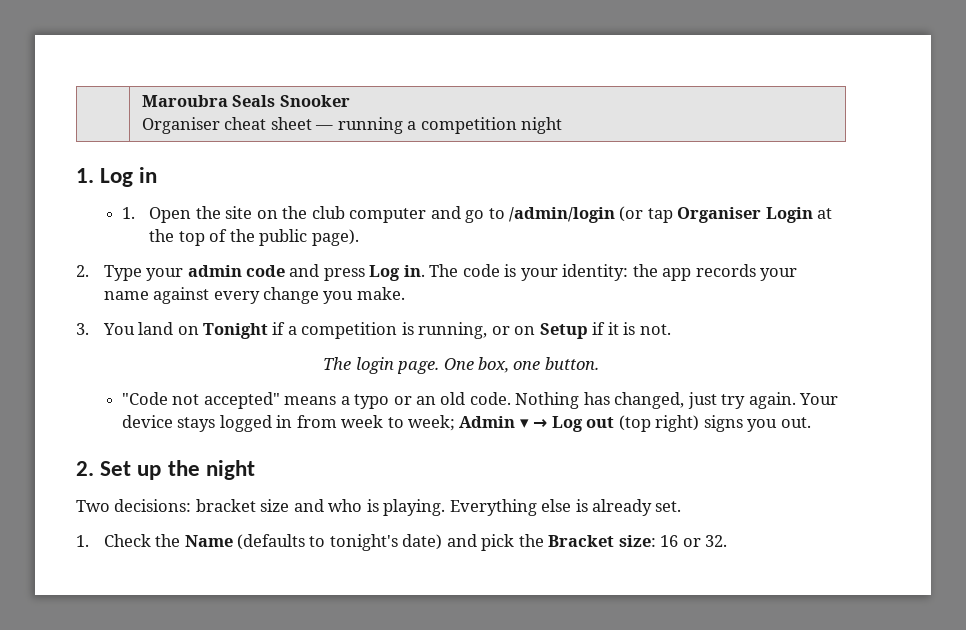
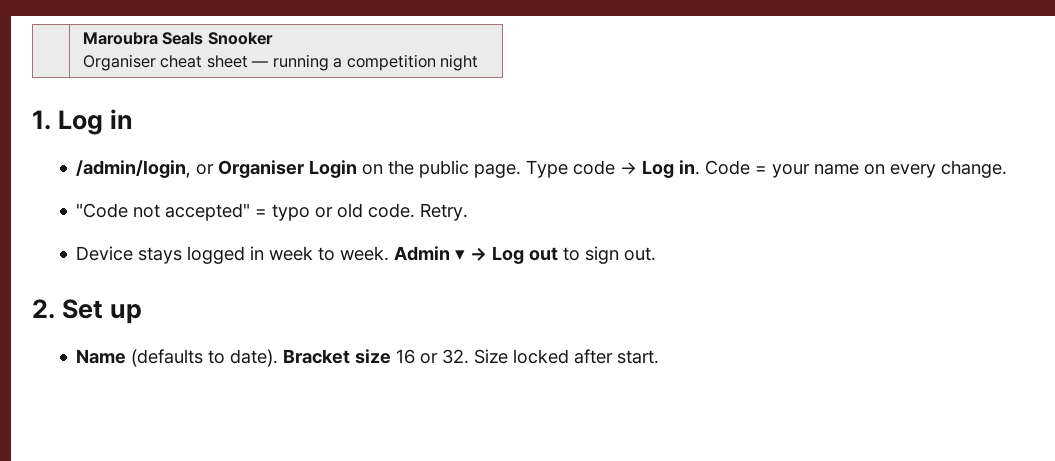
[121,206,833,223] [149,229,359,246] [76,264,797,281] [103,287,405,304] [76,322,671,339] [323,357,599,374] 1. Open the site on the club computer and go to /admin/login (or tap Organiser Login at the top of the public page). // 2. Type your admin code and press Log in. The code is your identity: the app records your name against every change you make. // 3. You land on Tonight if a competition is running, or on Setup if it is not. // The login page. One box, one button. -> [76,160,1008,178] /admin/login, or Organiser Login on the public page. Type code → Log in. Code = your name on every change.
[284,396,350,405] means a -> [255,209,268,217] =
[416,396,437,405] an -> (334, 212) none
[515,392,839,409] [121,415,173,428] Nothing has changed, just try again. Your device -> [420,203,469,221] [76,246,134,261] Retry. // Device
[296,415,337,428] from -> (265, 253) none
[408,415,456,431] week; -> [340,246,390,261] week.
[618,415,778,432] (top right) signs you -> [563,246,620,264] to sign
[167,460,255,480] [76,499,682,516] [76,534,728,551] the night // Two decisions: bracket size and who is playing. Everything else is already set. // 1. Check the Name (defaults to tonight's date) and pick the Bracket size: 16 or 32. -> [76,349,660,367] // Name (defaults to date). Bracket size 16 or 32. Size locked after start.

